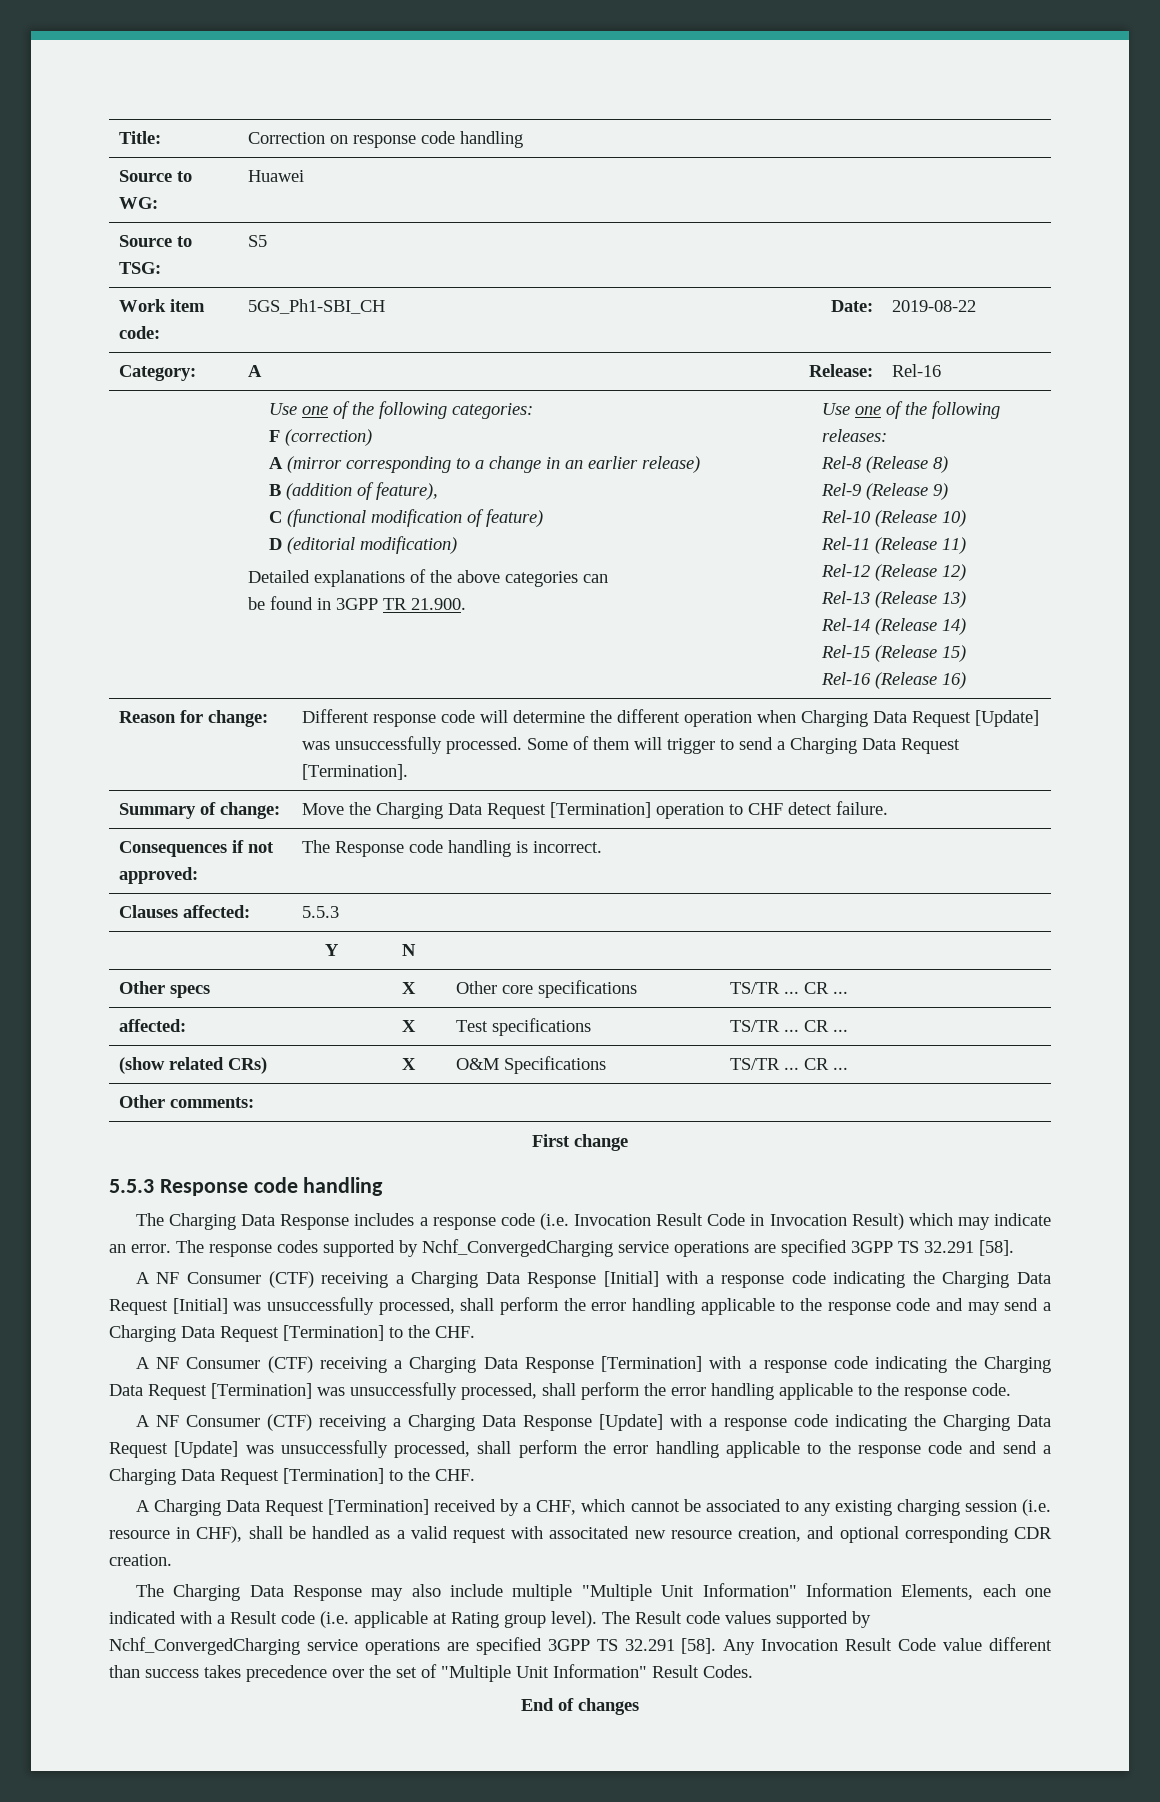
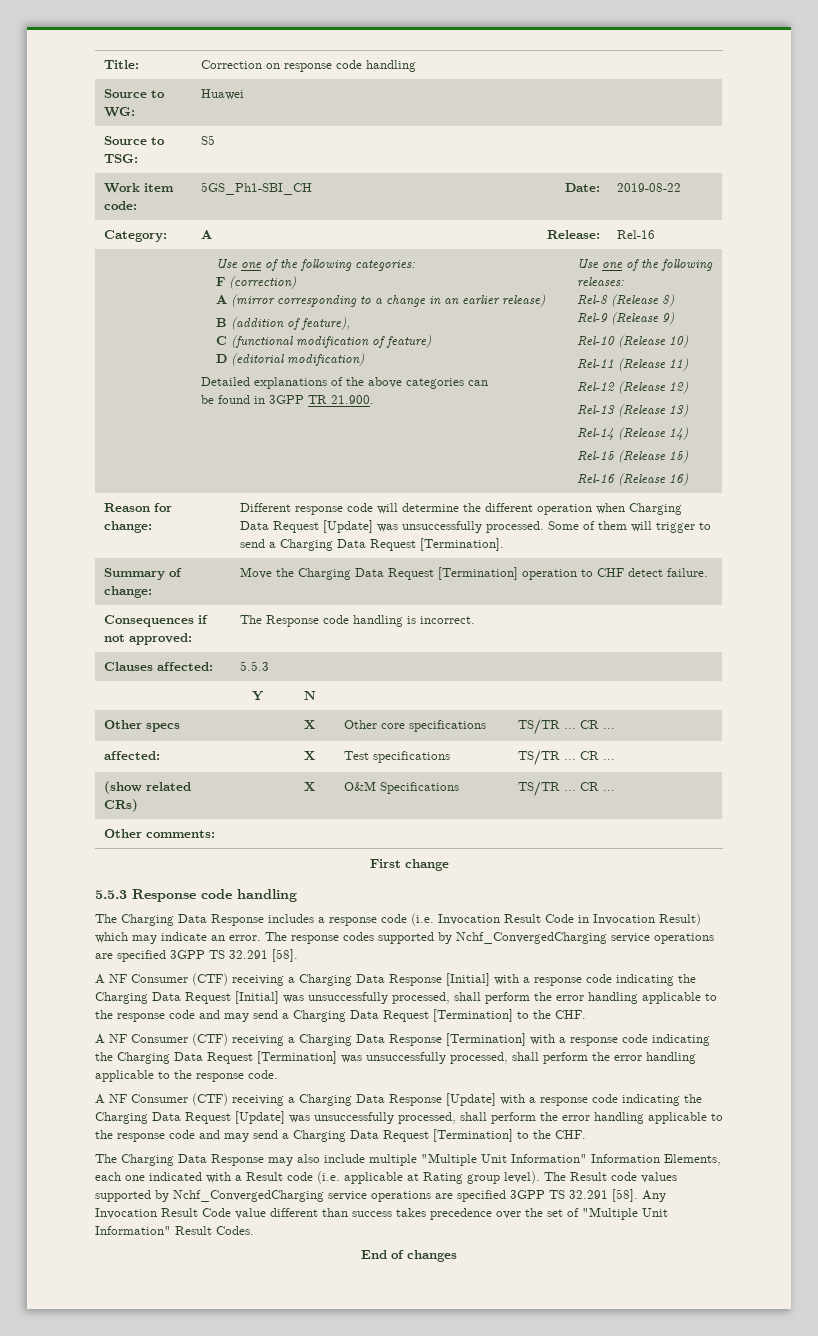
[1002,1441,1051,1454] [109,1468,475,1485] [135,1499,1052,1516] [109,1526,1052,1543] [109,1554,172,1566] send a Charging Data Request [Termination] to the CHF. // A Charging Data Request [Termination] received by a CHF, which cannot be associated to any existing charging session (i.e. resource in CHF), shall be handled as a valid request with associtated new resource creation, and optional corresponding CDR creation. -> [224,1129,586,1142] may send a Charging Data Request [Termination] to the CHF.

